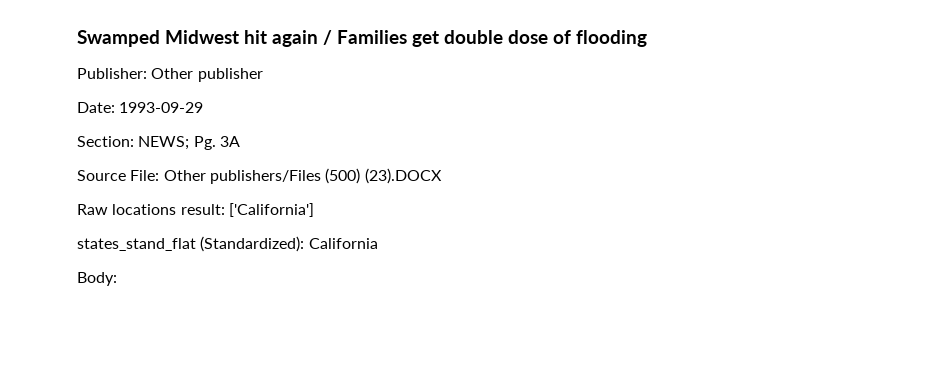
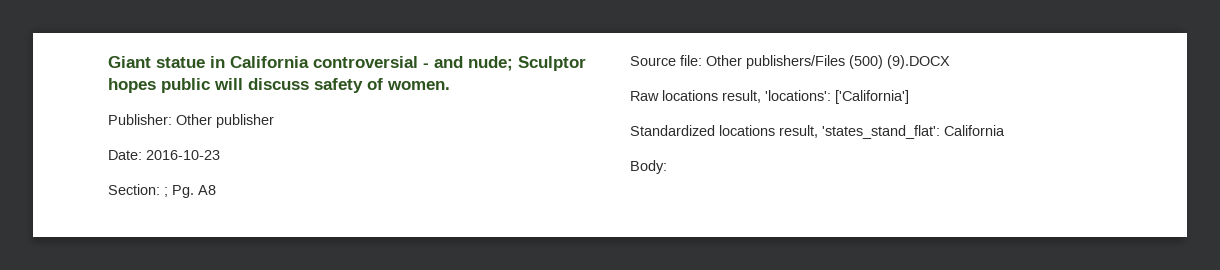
[77,30,647,47] Swamped Midwest hit again / Families get double dose of flooding -> [108,56,586,71] [108,78,450,93] Giant statue in California controversial - and nude; Sculptor hopes public will discuss safety of women.
[119,102,204,113] 1993-09-29 -> [146,150,220,160] 2016-10-23
[138,136,240,150] NEWS; Pg. 3A -> [164,185,216,198] ; Pg. A8
[130,170,160,181] File: -> [680,55,702,66] file:
[364,168,442,184] (23).DOCX -> [887,55,950,69] (9).DOCX
[180,204,225,215] result: -> [722,90,831,103] result, 'locations':
[77,236,305,252] states_stand_flat (Standardized): -> [630,125,940,139] Standardized locations result, 'states_stand_flat':

